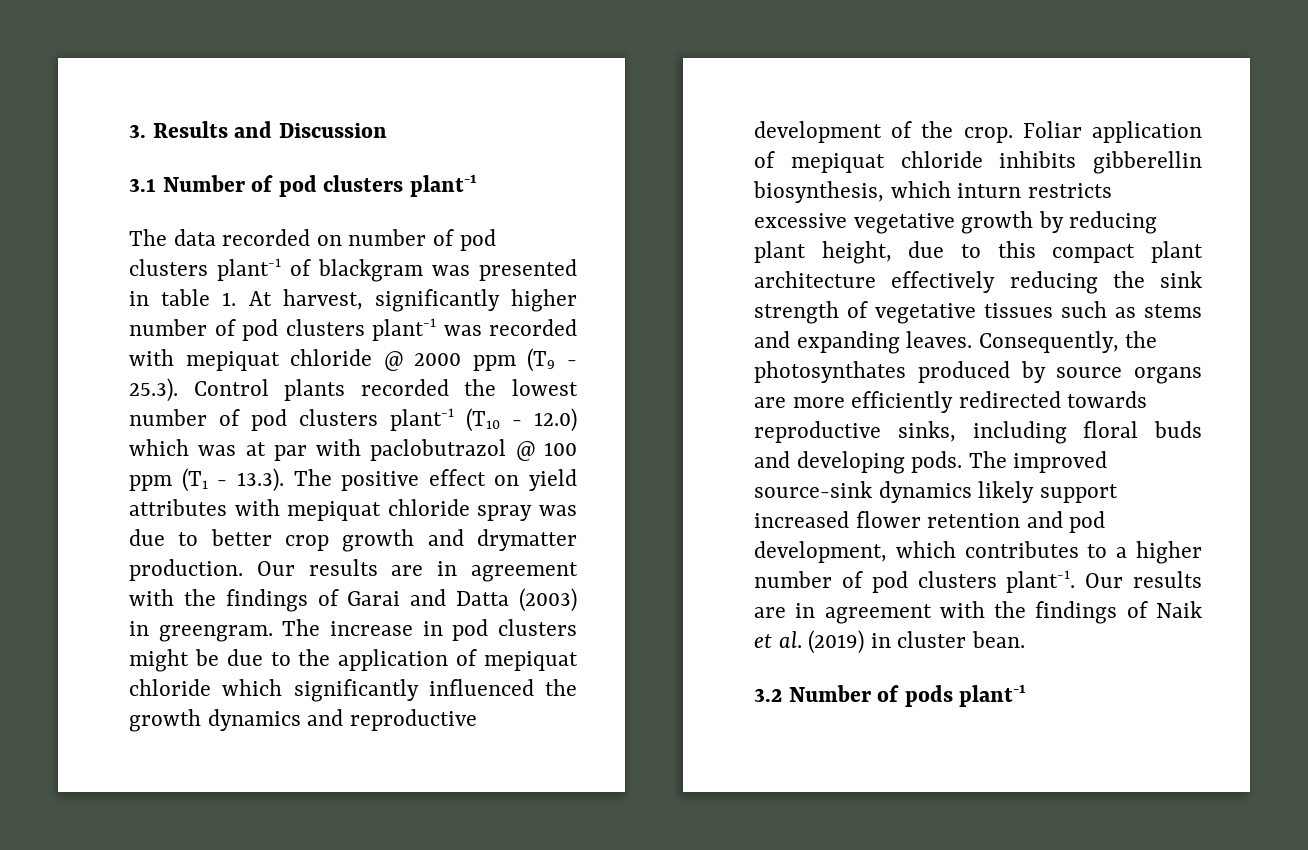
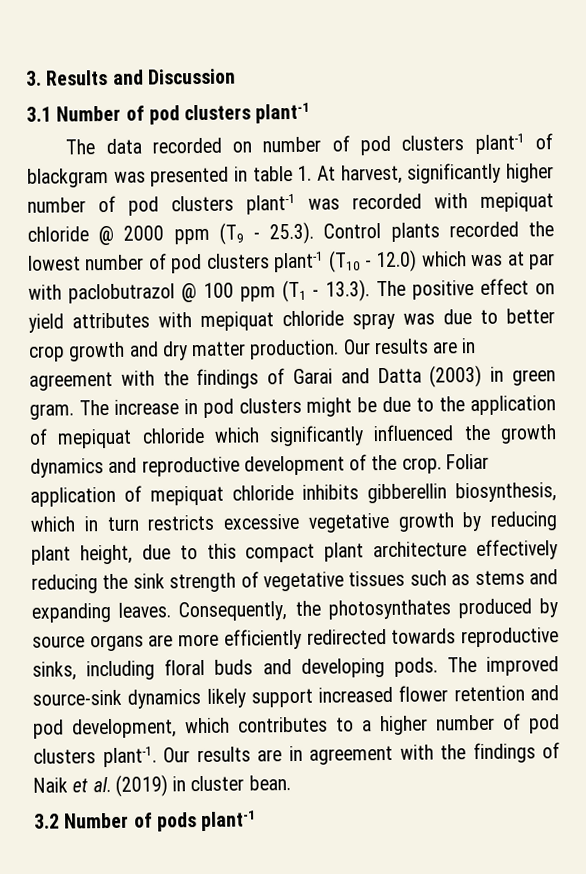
[477,529,577,551] drymatter -> [161,341,247,361] dry matter
[158,625,273,642] greengram. -> [512,369,556,386] [29,403,74,420] green gram.
[957,183,1022,198] inturn -> [83,516,140,532] in turn

